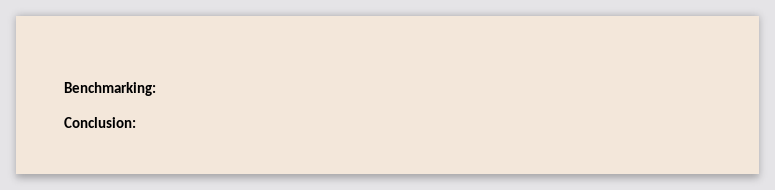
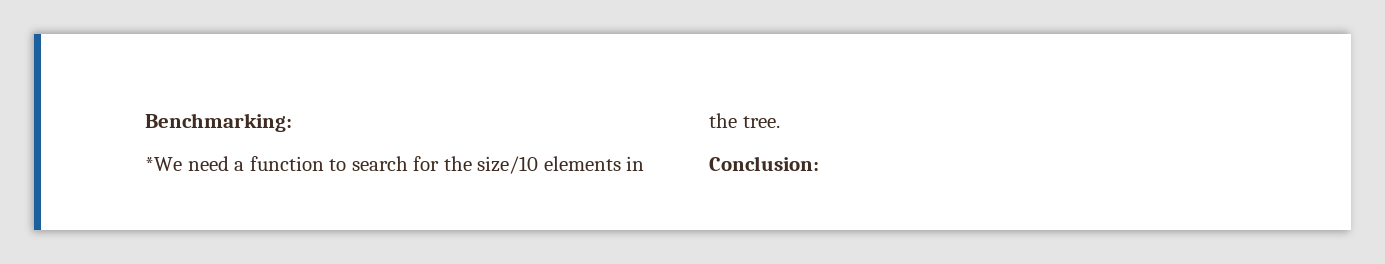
(156, 89) none -> [145,156,645,174] [709,113,780,128] // *We need a function to search for the size/10 elements in the tree.

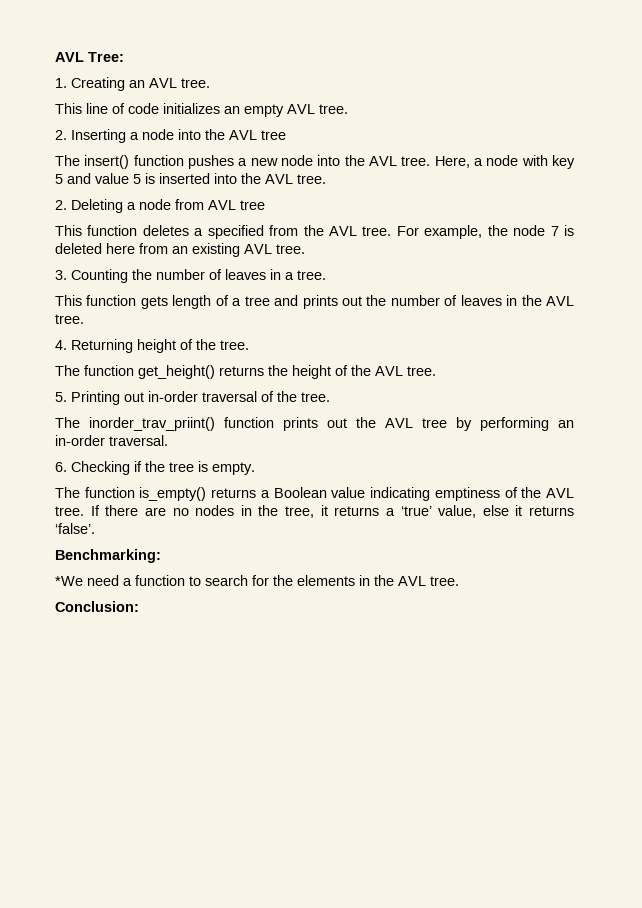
(145, 122) none -> [55,52,124,62] [55,77,210,91] [55,103,348,117] [55,129,286,143] [55,155,575,169] [55,173,326,184] [55,199,265,213] [55,225,575,239] [55,243,305,257] [55,269,326,283] [55,295,574,309] [55,314,84,324] [55,339,249,353] [55,365,436,379] [55,391,330,405] [55,417,574,431] [55,435,168,446] [55,461,255,475] [55,487,575,501] [55,505,574,518] [55,523,95,534] AVL Tree: // 1. Creating an AVL tree. // This line of code initializes an empty AVL tree. // 2. Inserting a node into the AVL tree // The insert() function pushes a new node into the AVL tree. Here, a node with key 5 and value 5 is inserted into the AVL tree. // 2. Deleting a node from AVL tree // This function deletes a specified from the AVL tree. For example, the node 7 is deleted here from an existing AVL tree. // 3. Counting the number of leaves in a tree. // This function gets length of a tree and prints out the number of leaves in the AVL tree. // 4. Returning height of the tree. // The function get_height() returns the height of the AVL tree. // 5. Printing out in-order traversal of the tree. // The inorder_trav_priint() function prints out the AVL tree by performing an in-order traversal. // 6. Checking if the tree is empty. // The function is_empty() returns a Boolean value indicating emptiness of the AVL tree. If there are no nodes in the tree, it returns a ‘true’ value, else it returns ‘false’. //
[477,156,539,174] size/10 -> (293, 580) none
(737, 120) none -> [398,576,426,586] AVL

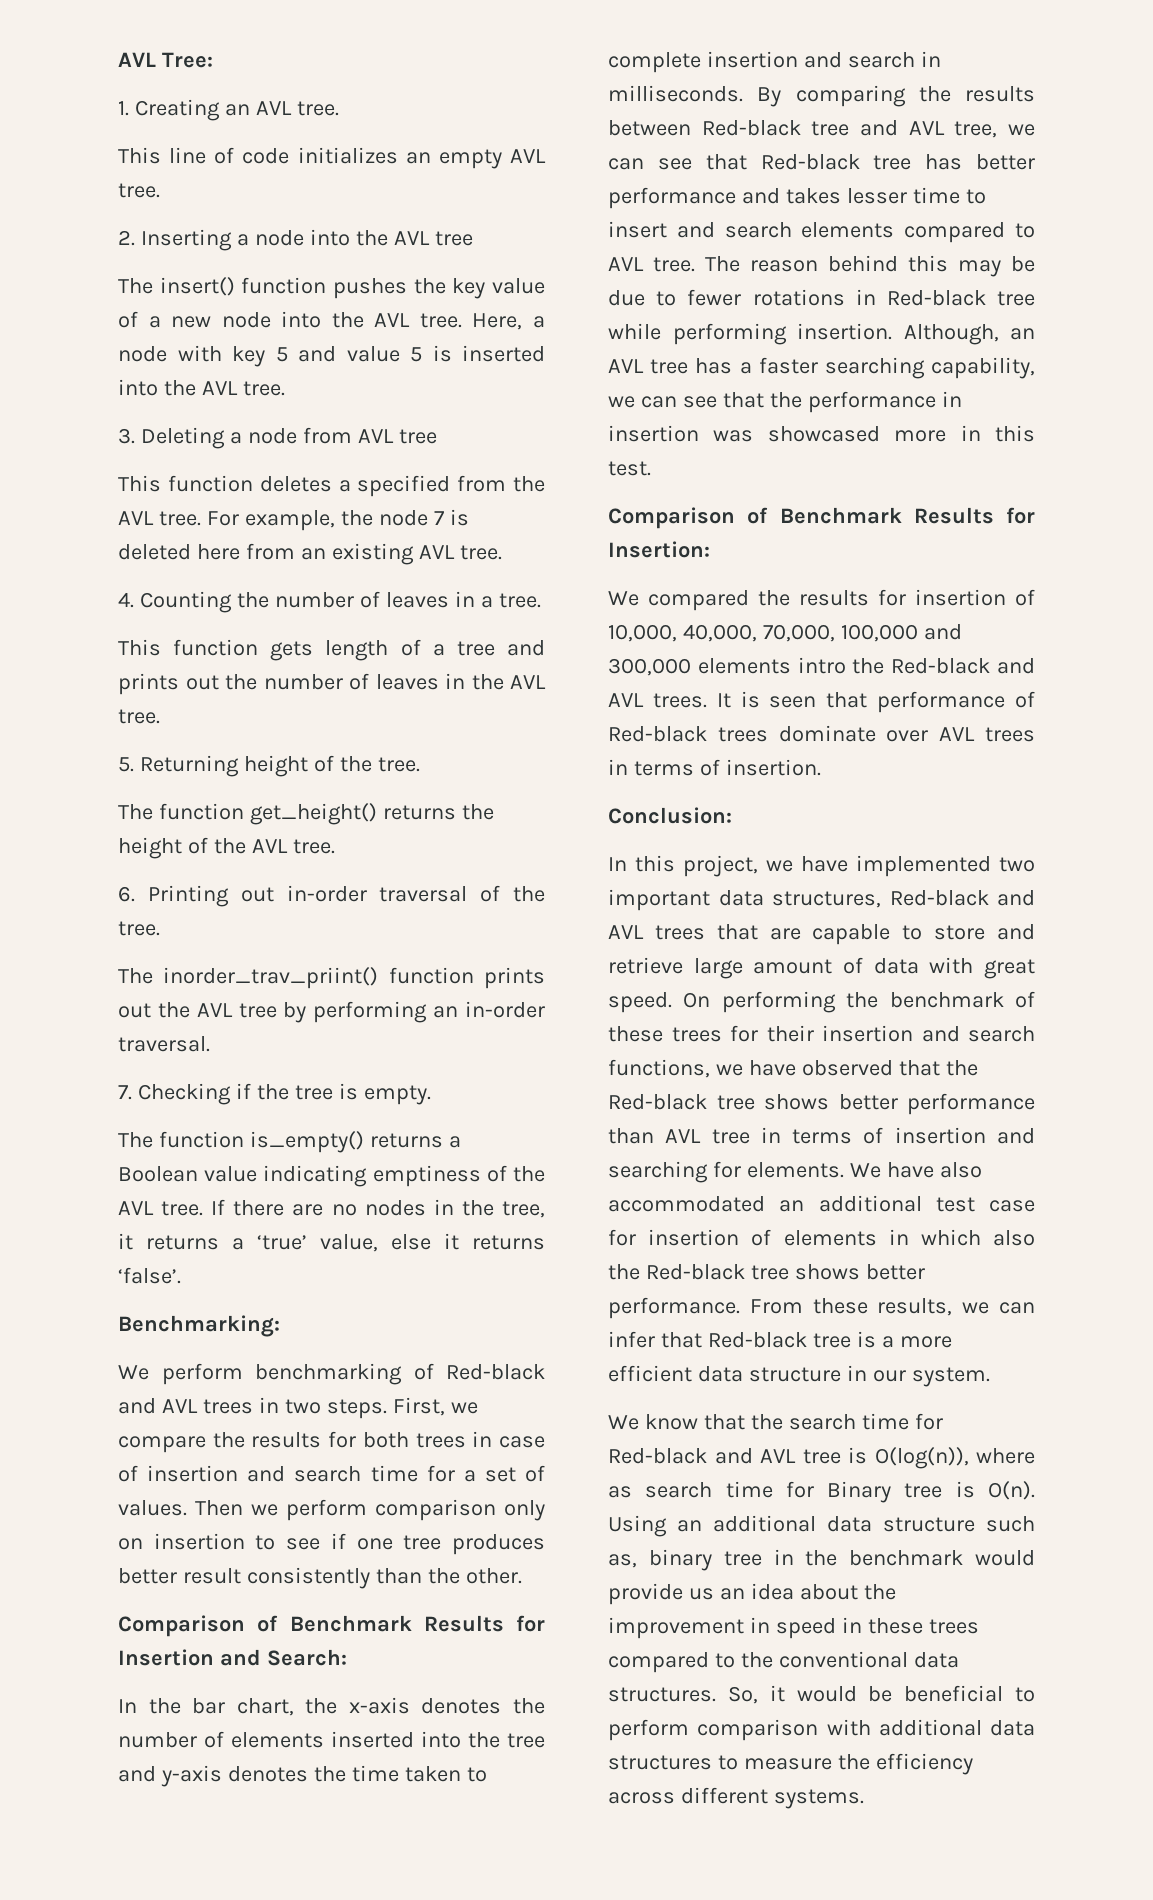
(234, 162) none -> [413,278,545,299] [118,311,138,328] the key value of
[55,200,67,210] 2. -> [118,428,135,444] 3.
[55,270,67,280] 3. -> [118,592,134,608] 4.
[55,340,67,350] 4. -> [118,757,134,772] 5.
[55,392,67,402] 5. -> [118,886,135,902] 6.
[55,462,67,472] 6. -> [118,1085,132,1100] 7.
[55,575,459,586] [55,601,139,612] *We need a function to search for the elements in the AVL tree. // Conclusion: -> [118,1363,545,1385] [118,1397,478,1419] [118,1431,545,1453] [118,1465,545,1482] [118,1499,545,1521] [118,1533,545,1555] [118,1567,522,1589] [118,1615,545,1637] [118,1649,347,1666] [118,1697,545,1716] [118,1731,545,1748] [118,1765,487,1787] [608,51,941,73] [608,85,1035,107] [608,120,1035,138] [608,154,1035,170] [608,187,986,209] [608,221,1035,243] [608,255,1035,277] [608,289,1035,306] [608,323,1035,345] [608,357,1035,379] [608,391,962,413] [608,425,1035,442] [608,461,651,476] [608,507,1035,529] [608,541,710,558] [608,589,1035,611] [608,624,962,642] [608,657,1035,676] [608,691,1035,713] [608,725,1035,742] [608,759,821,776] [608,807,732,824] [608,855,1035,877] [608,889,1035,911] [608,924,1035,945] [608,957,1035,979] [608,991,1035,1013] [608,1025,1035,1042] [608,1059,978,1078] [608,1093,1035,1115] [608,1127,1035,1144] [608,1161,982,1183] [608,1195,1035,1212] [608,1229,1035,1246] [608,1264,925,1280] [608,1297,1035,1319] [608,1331,952,1348] [608,1365,990,1387] [608,1413,943,1430] [608,1447,1035,1469] [608,1481,1035,1503] [608,1515,1035,1537] [608,1549,1035,1571] [608,1583,896,1605] [608,1617,979,1639] [608,1651,959,1673] [608,1685,1035,1704] [608,1719,1035,1741] [608,1753,973,1775] [608,1787,864,1809] We perform benchmarking of Red-black and AVL trees in two steps. First, we compare the results for both trees in case of insertion and search time for a set of values. Then we perform comparison only on insertion to see if one tree produces better result consistently than the other. // Comparison of Benchmark Results for Insertion and Search: // In the bar chart, the x-axis denotes the number of elements inserted into the tree and y-axis denotes the time taken to complete insertion and search in milliseconds. By comparing the results between Red-black tree and AVL tree, we can see that Red-black tree has better performance and takes lesser time to insert and search elements compared to AVL tree. The reason behind this may be due to fewer rotations in Red-black tree while performing insertion. Although, an AVL tree has a faster searching capability, we can see that the performance in insertion was showcased more in this test. // Comparison of Benchmark Results for Insertion: // We compared the results for insertion of 10,000, 40,000, 70,000, 100,000 and 300,000 elements intro the Red-black and AVL trees. It is seen that performance of Red-black trees dominate over AVL trees in terms of insertion. // Conclusion: // In this project, we have implemented two important data structures, Red-black and AVL trees that are capable to store and retrieve large amount of data with great speed. On performing the benchmark of these trees for their insertion and search functions, we have observed that the Red-black tree shows better performance than AVL tree in terms of insertion and searching for elements. We have also accommodated an additional test case for insertion of elements in which also the Red-black tree shows better performance. From these results, we can infer that Red-black tree is a more efficient data structure in our system. // We know that the search time for Red-black and AVL tree is O(log(n)), where as search time for Binary tree is O(n). Using an additional data structure such as, binary tree in the benchmark would provide us an idea about the improvement in speed in these trees compared to the conventional data structures. So, it would be beneficial to perform comparison with additional data structures to measure the efficiency across different systems.

